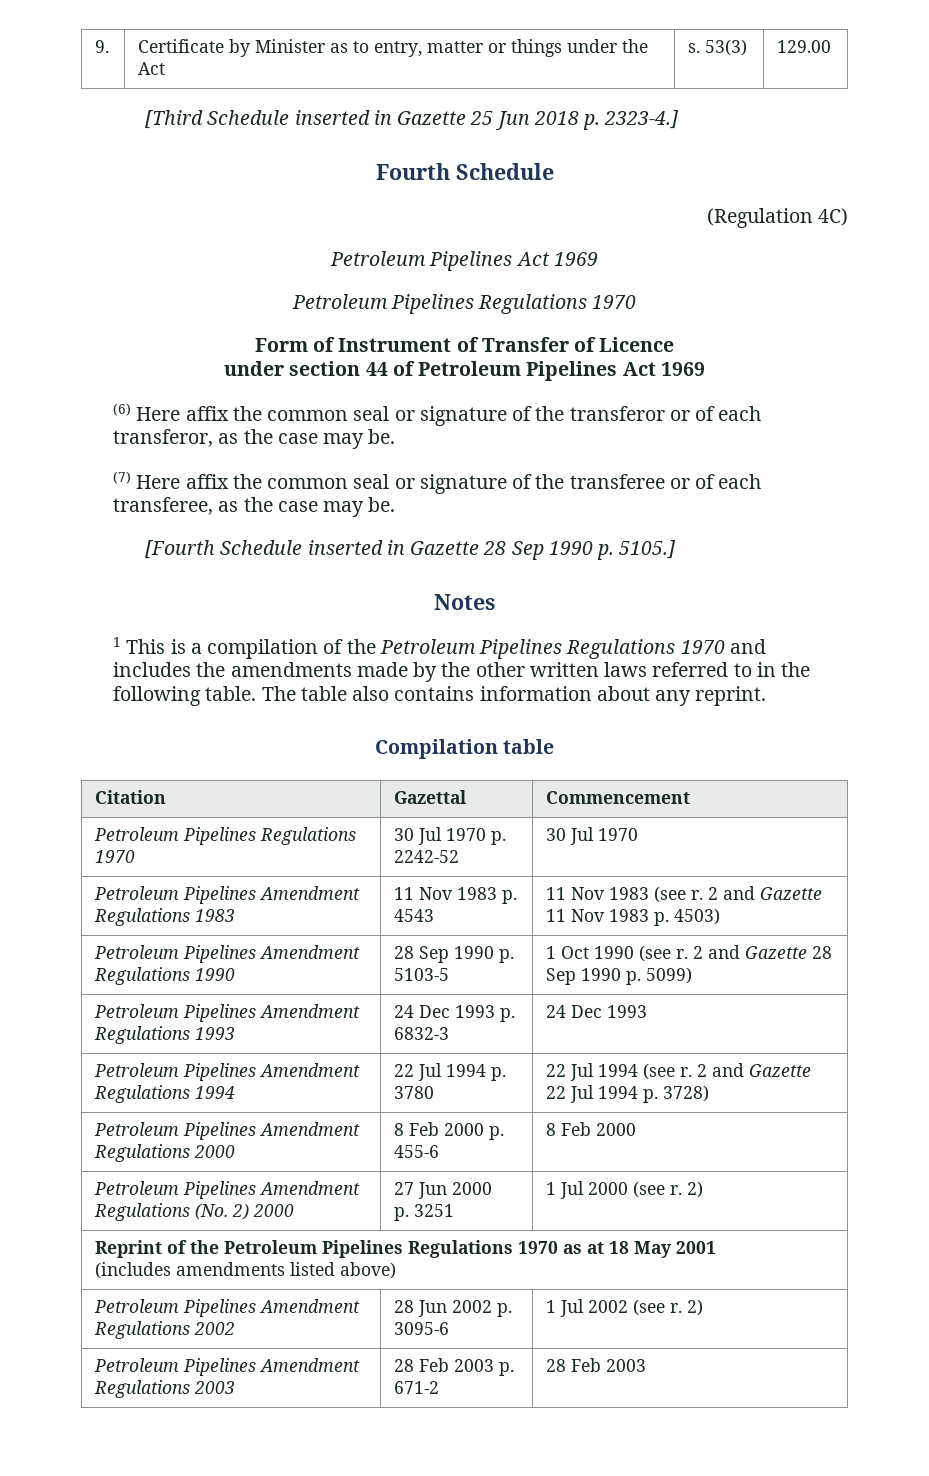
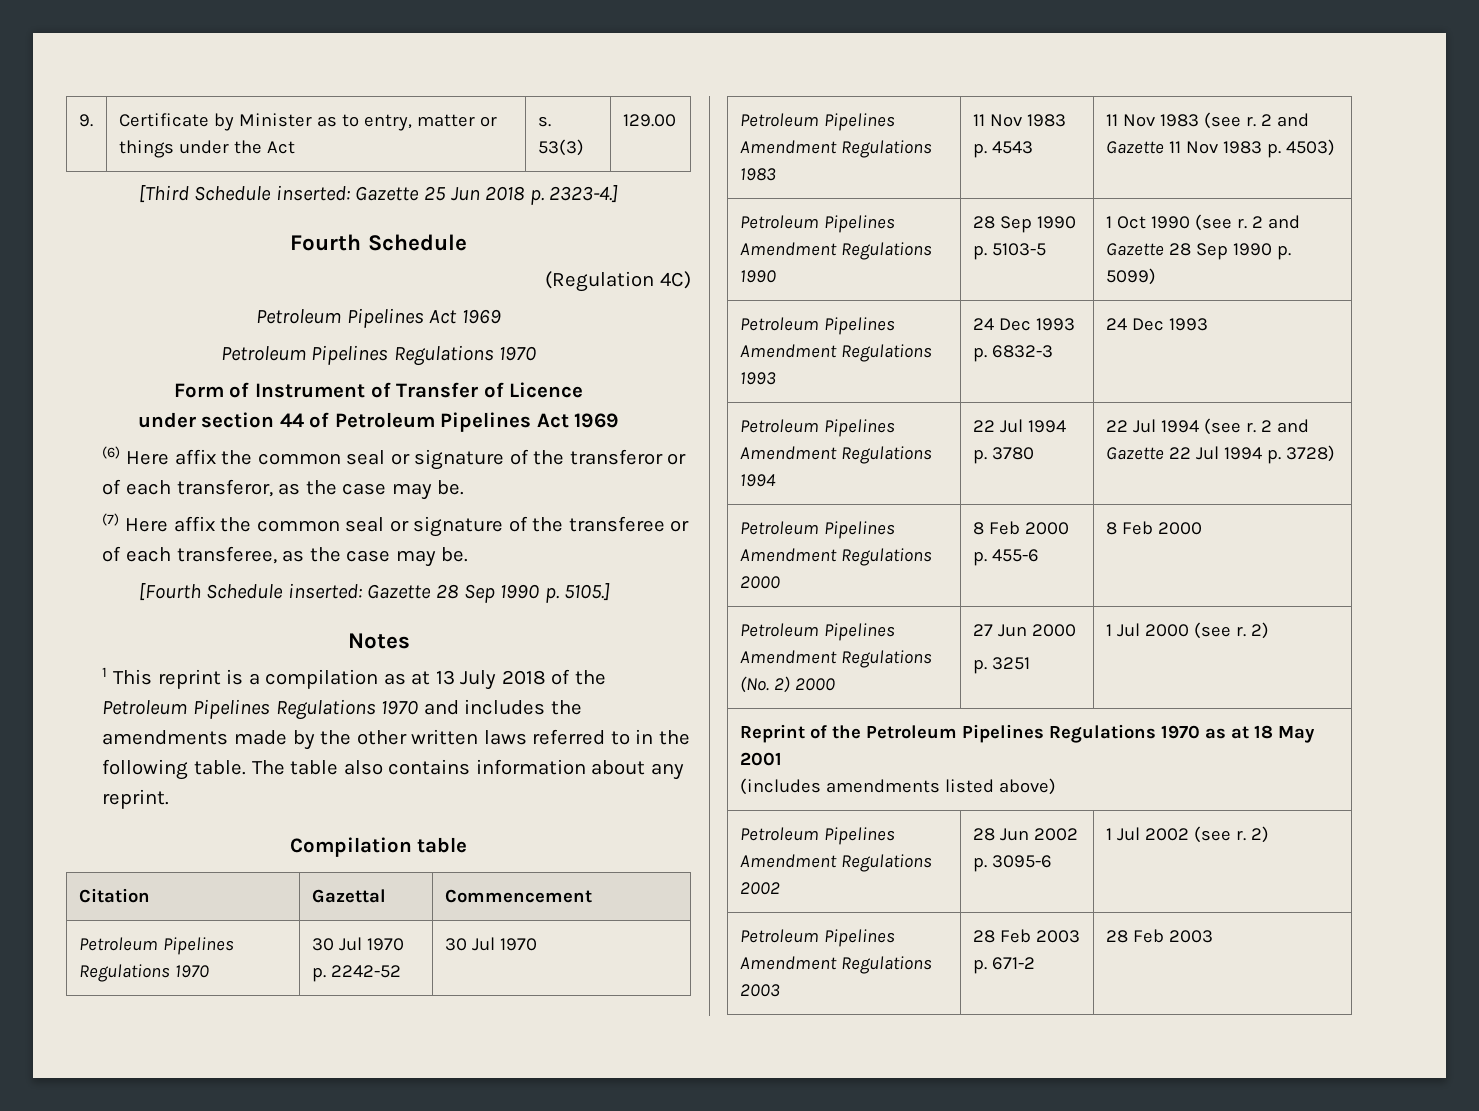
[294,110,392,125] inserted in -> [275,185,350,201] inserted:
[307,540,405,555] inserted in -> [287,583,362,599] inserted:
(166, 646) none -> [157,669,221,689] reprint
(319, 649) none -> [383,670,546,690] as at 13 July 2018

